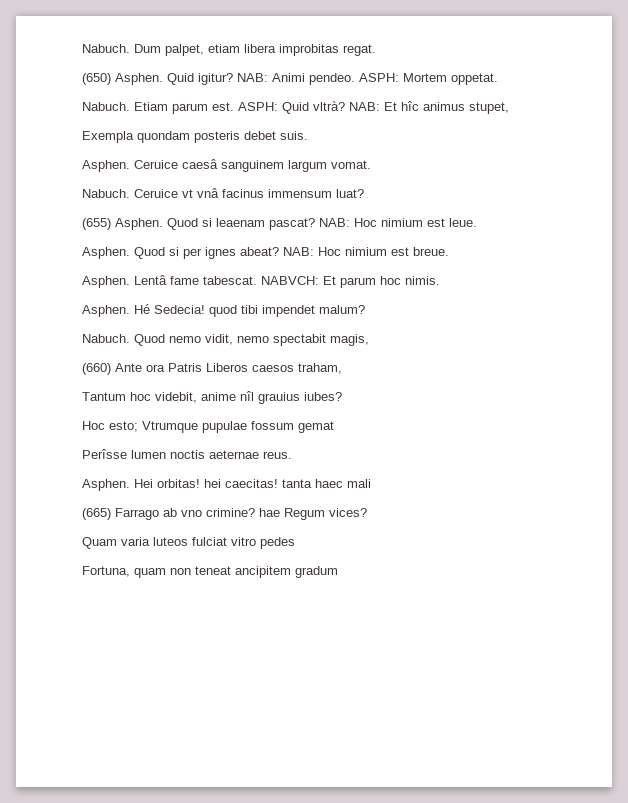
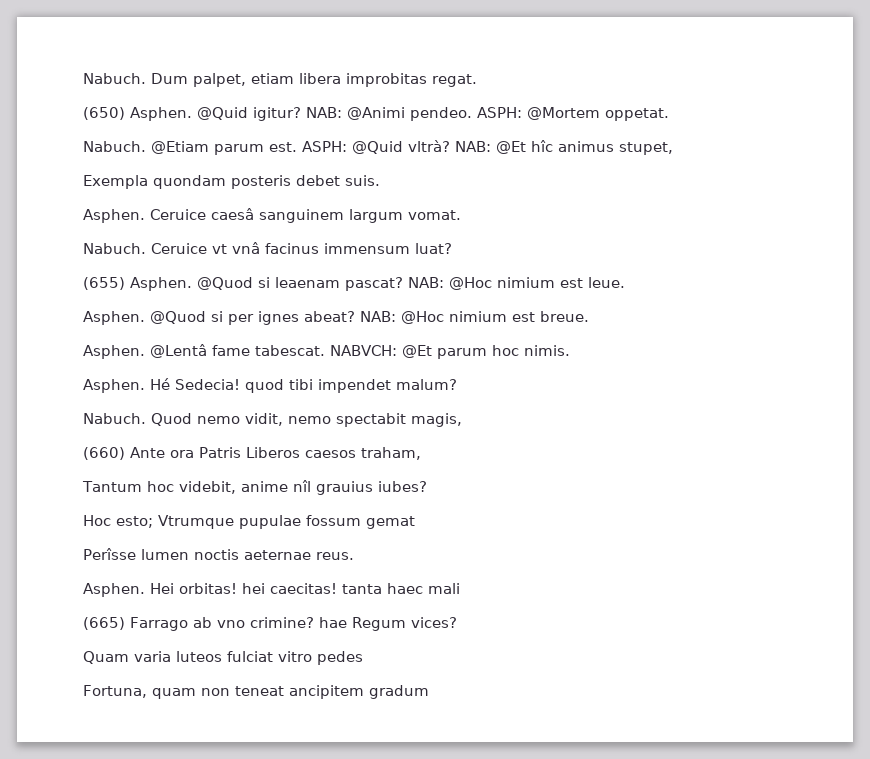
[167,73,194,85] Quid -> [197,107,248,120] @Quid
[272,73,305,82] Animi -> [347,107,405,120] @Animi
[403,73,447,82] Mortem -> [527,107,600,120] @Mortem
[134,102,168,111] Etiam -> [151,141,209,154] @Etiam
[282,102,309,114] Quid -> [352,141,403,154] @Quid
[384,102,397,111] Et -> [496,141,526,154] @Et
[167,218,198,230] Quod -> [197,277,253,290] @Quod
[354,218,377,227] Hoc -> [449,277,492,290] @Hoc
[134,247,165,259] Quod -> [150,311,206,324] @Quod
[318,247,341,256] Hoc -> [401,311,444,324] @Hoc
[134,275,167,285] Lentâ -> [150,344,207,358] @Lentâ
[323,276,336,285] Et -> [402,345,432,358] @Et

